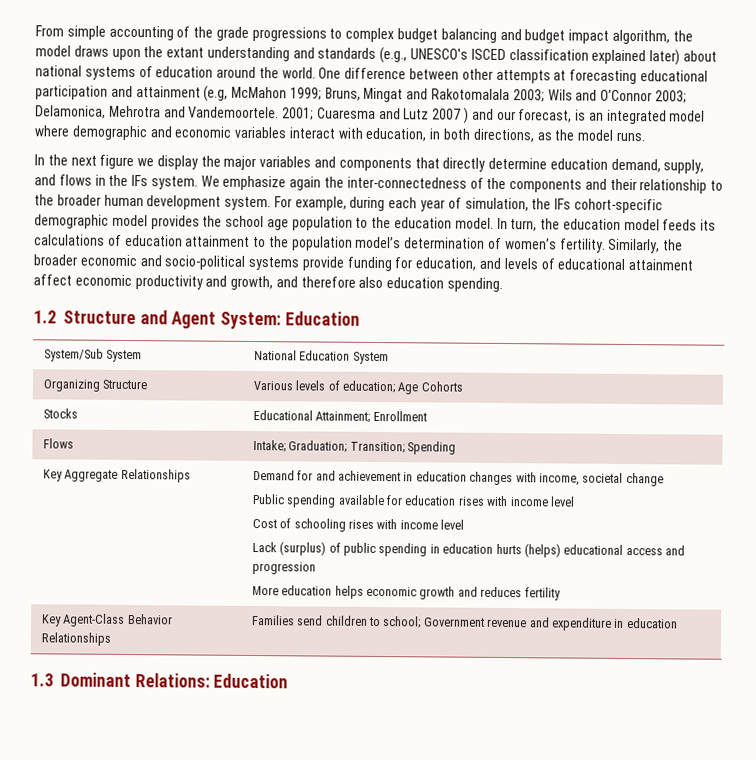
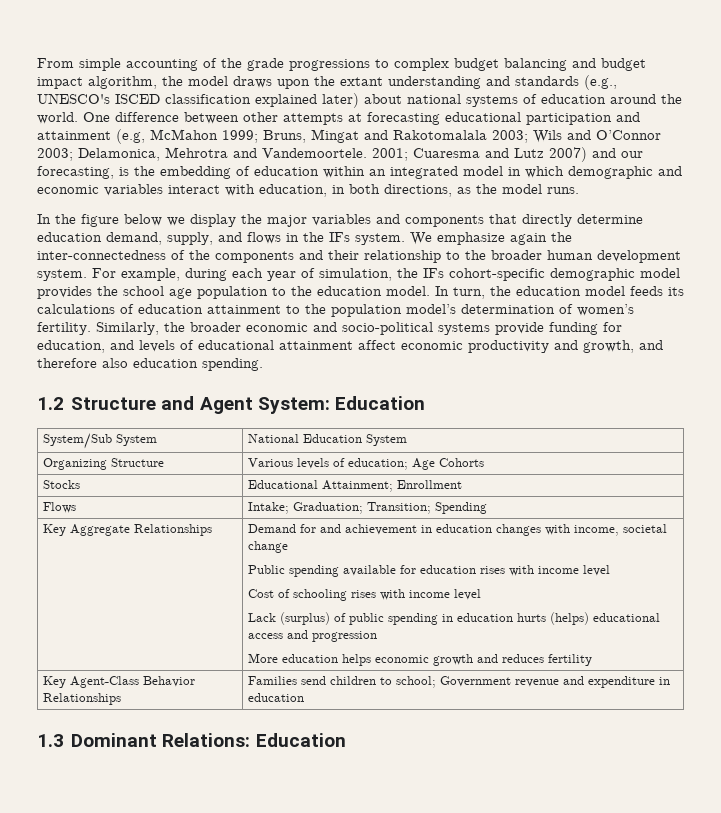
[432,107,587,124] 2007 ) and our forecast, is -> [549,147,643,162] [37,166,365,179] 2007) and our forecasting, is the embedding of education within
[34,125,70,137] where -> [508,166,564,178] in which
[70,154,135,170] next figure -> [81,214,162,227] figure below

